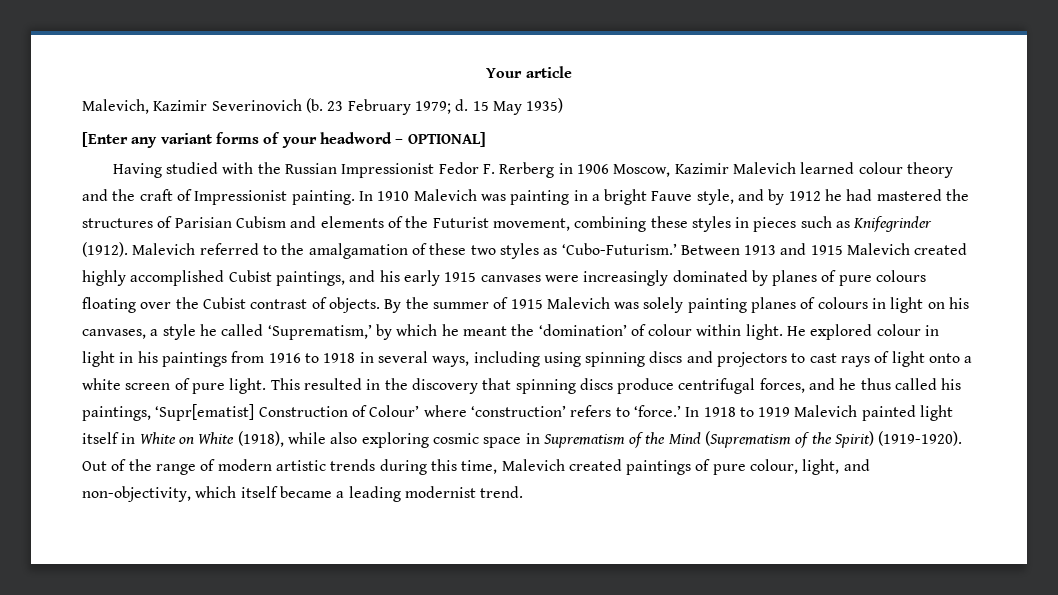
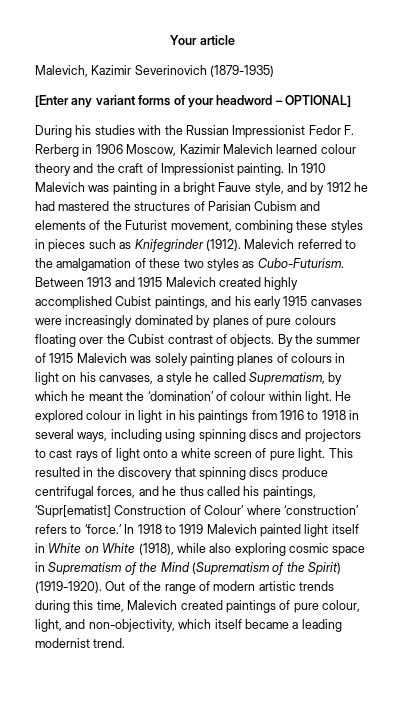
[305,98,564,115] (b. 23 February 1979; d. 15 May 1935) -> [210,65,275,77] (1879-1935)
[112,162,219,178] Having studied -> [35,125,135,138] During his studies
[561,243,677,255] ‘Cubo-Futurism.’ -> [257,258,344,268] Cubo-Futurism.
[267,324,372,340] ‘Suprematism,’ -> [249,372,325,385] Suprematism,

